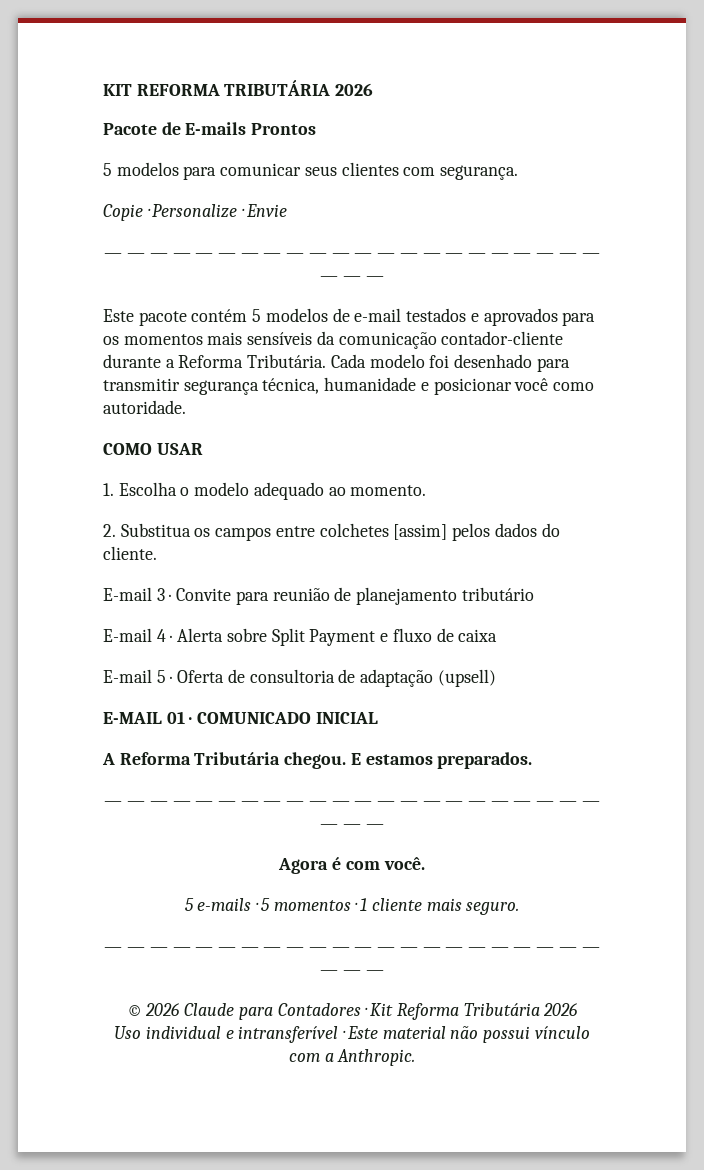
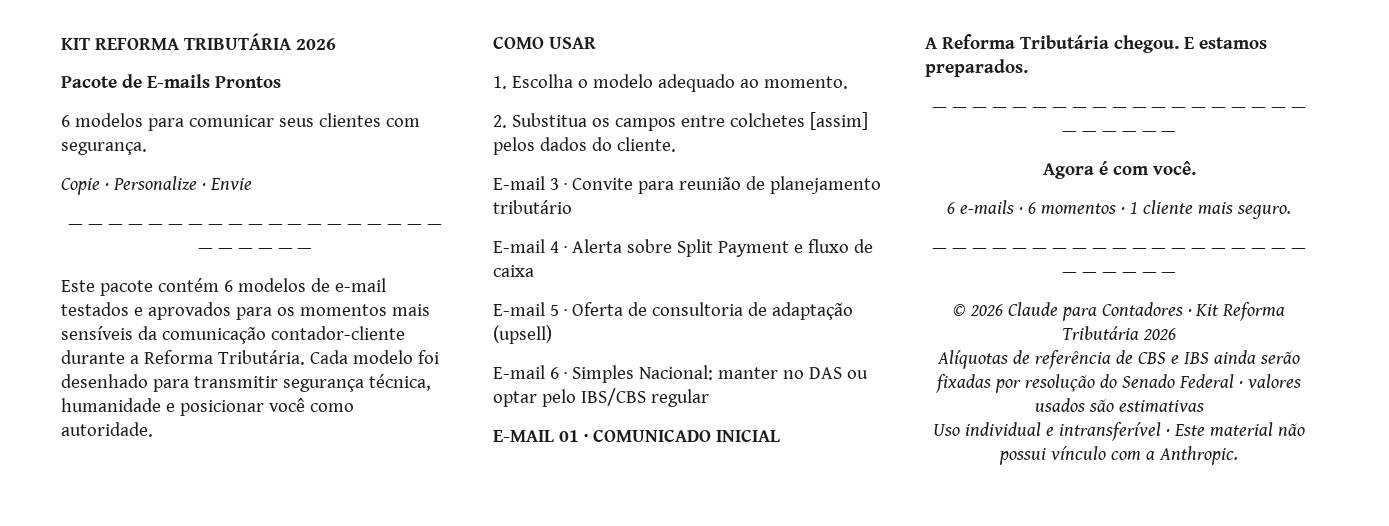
[103,163,112,176] 5 -> [61,115,70,127] 6
[252,309,262,322] 5 -> [223,280,233,292] 6
(496, 678) none -> [493,365,868,383] [493,388,709,407] // E-mail 6 · Simples Nacional: manter no DAS ou optar pelo IBS/CBS regular
[184,898,194,911] 5 -> [947,202,956,214] 6
[260,898,270,911] 5 -> [1028,202,1037,214] 6
(578, 1009) none -> [937,350,1300,369] [936,374,1301,393] [1034,398,1204,412] // Alíquotas de referência de CBS e IBS ainda serão fixadas por resolução do Senado Federal · valores usados são estimativas

